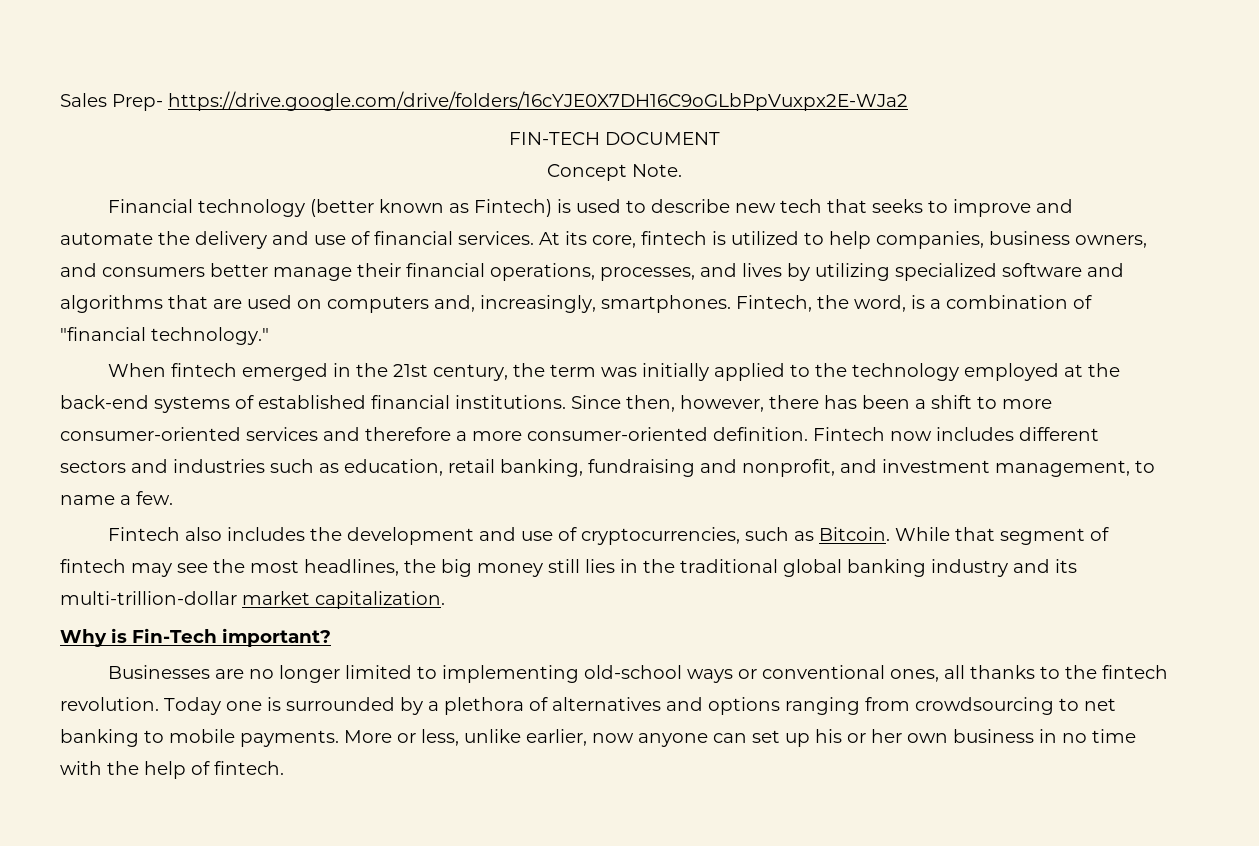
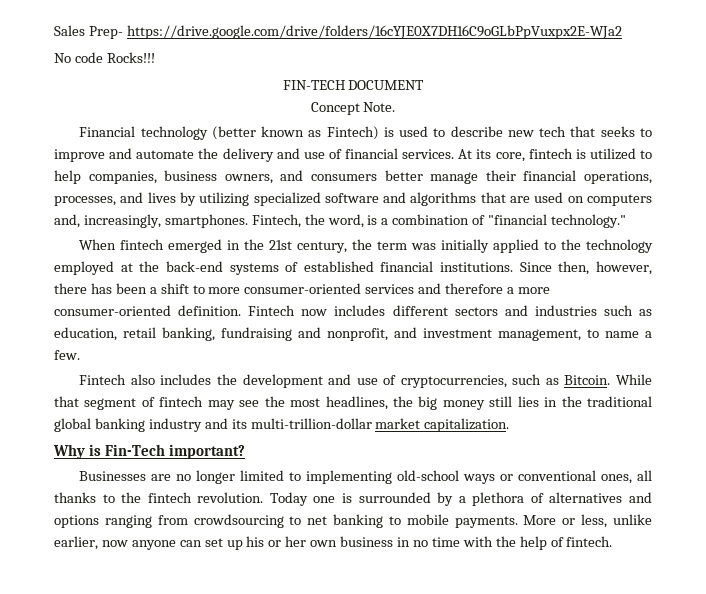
(908, 101) none -> [54,52,155,63] // No code Rocks!!!

